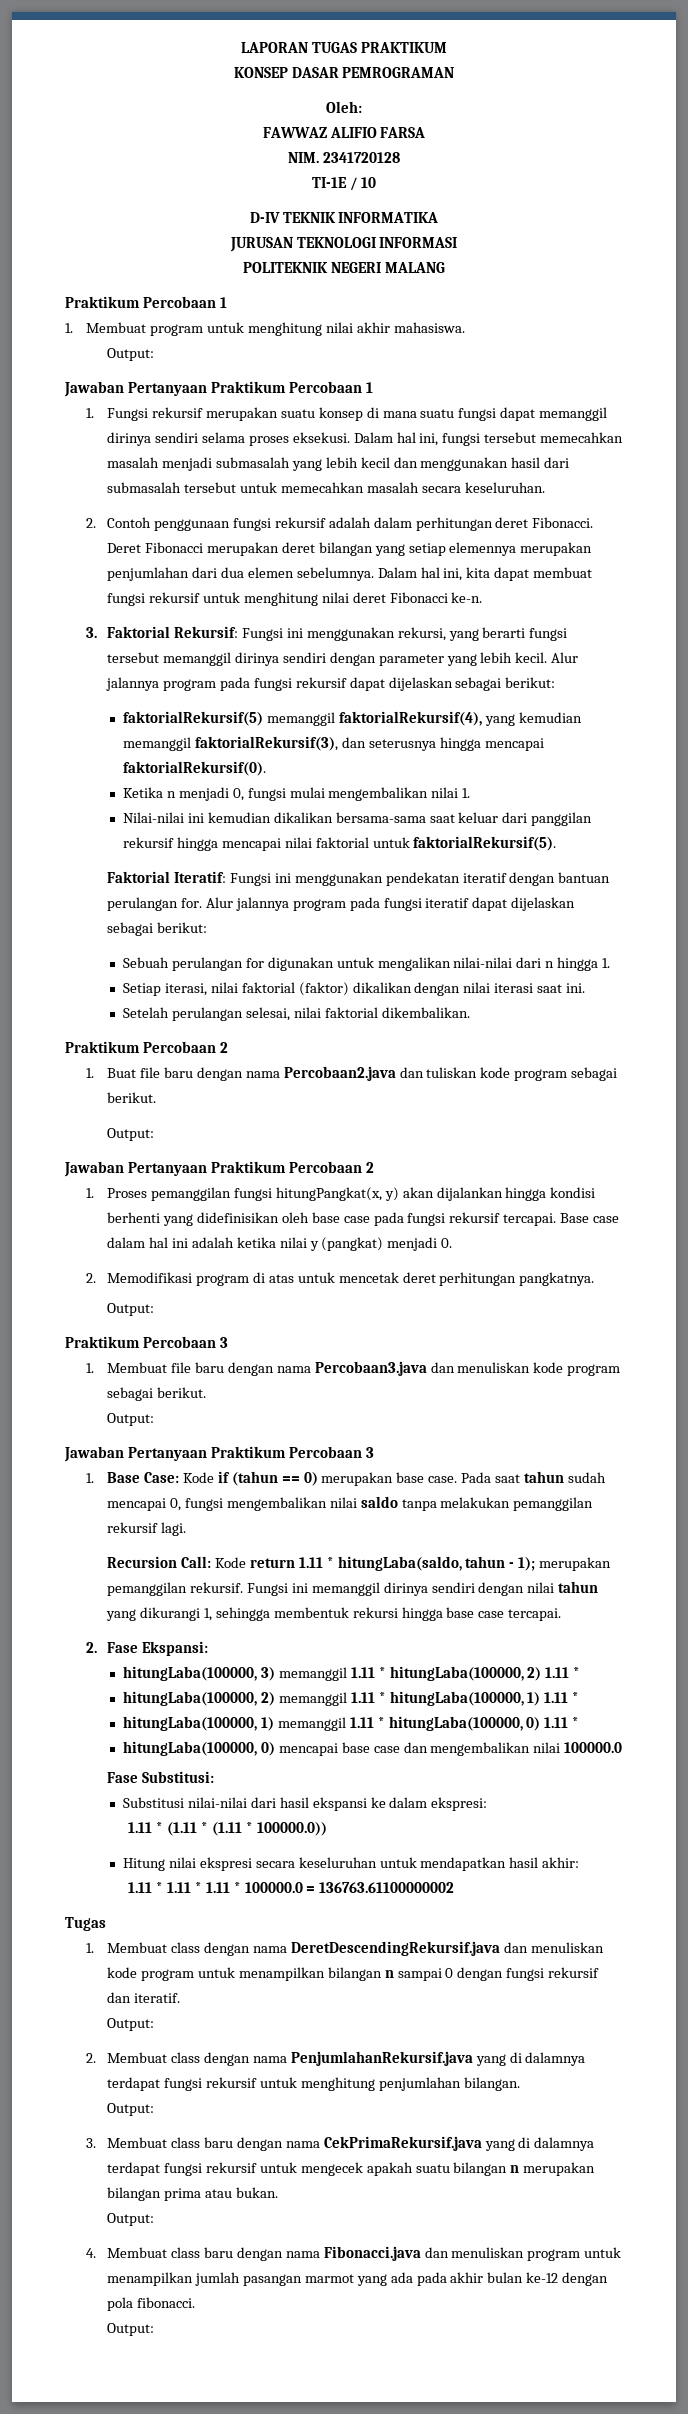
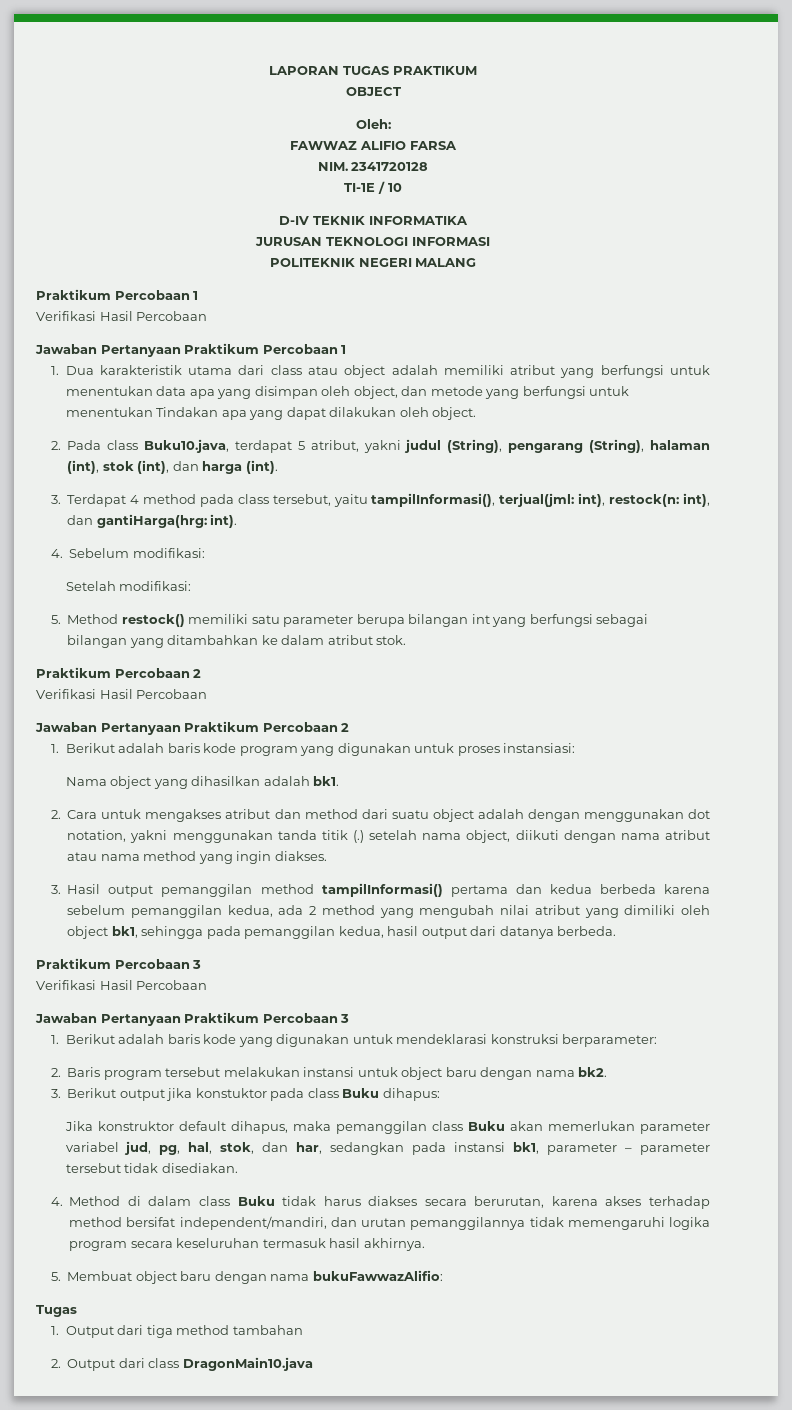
[233,67,455,78] KONSEP DASAR PEMROGRAMAN -> [345,87,401,96] OBJECT
[65,322,465,336] [107,348,155,361] 1. Membuat program untuk menghitung nilai akhir mahasiswa. // Output: -> [36,311,208,321] Verifikasi Hasil Percobaan
[107,407,608,421] [107,432,624,446] [107,457,570,471] [107,482,545,493] [86,517,594,531] [107,542,593,556] [107,567,593,581] [107,592,483,606] [86,626,568,641] [107,652,579,666] [106,677,556,691] [122,711,582,726] [122,736,544,751] [122,761,266,776] [122,787,471,801] [122,812,593,826] [122,836,557,851] [107,871,611,886] [107,897,576,911] [107,922,207,936] [122,957,611,971] [122,982,586,996] [122,1007,470,1021] [65,1041,228,1053] [86,1066,618,1081] [107,1092,157,1103] [107,1128,155,1141] Fungsi rekursif merupakan suatu konsep di mana suatu fungsi dapat memanggil dirinya sendiri selama proses eksekusi. Dalam hal ini, fungsi tersebut memecahkan masalah menjadi submasalah yang lebih kecil dan menggunakan hasil dari submasalah tersebut untuk memecahkan masalah secara keseluruhan. // 2. Contoh penggunaan fungsi rekursif adalah dalam perhitungan deret Fibonacci. Deret Fibonacci merupakan deret bilangan yang setiap elemennya merupakan penjumlahan dari dua elemen sebelumnya. Dalam hal ini, kita dapat membuat fungsi rekursif untuk menghitung nilai deret Fibonacci ke-n. // 3. Faktorial Rekursif: Fungsi ini menggunakan rekursi, yang berarti fungsi tersebut memanggil dirinya sendiri dengan parameter yang lebih kecil. Alur jalannya program pada fungsi rekursif dapat dijelaskan sebagai berikut: // faktorialRekursif(5) memanggil faktorialRekursif(4), yang kemudian memanggil faktorialRekursif(3), dan seterusnya hingga mencapai faktorialRekursif(0). // Ketika n menjadi 0, fungsi mulai mengembalikan nilai 1. // Nilai-nilai ini kemudian dikalikan bersama-sama saat keluar dari panggilan rekursif hingga mencapai nilai faktorial untuk faktorialRekursif(5). // Faktorial Iteratif: Fungsi ini menggunakan pendekatan iteratif dengan bantuan perulangan for. Alur jalannya program pada fungsi iteratif dapat dijelaskan sebagai berikut: // Sebuah perulangan for digunakan untuk mengalikan nilai-nilai dari n hingga 1. // Setiap iterasi, nilai faktorial (faktor) dikalikan dengan nilai iterasi saat ini. // Setelah perulangan selesai, nilai faktorial dikembalikan. // Praktikum Percobaan 2 // 1. Buat file baru dengan nama Percobaan2.java dan tuliskan kode program sebagai berikut. // Output: -> [65,365,710,378] [65,386,630,399] [65,407,477,420] [50,439,710,453] [67,460,278,474] [50,493,710,507] [67,514,238,528] [50,548,205,558] [65,581,192,591] [50,614,649,627] [67,635,407,648] [36,667,202,678] [36,689,208,699] Dua karakteristik utama dari class atau object adalah memiliki atribut yang berfungsi untuk menentukan data apa yang disimpan oleh object, dan metode yang berfungsi untuk menentukan Tindakan apa yang dapat dilakukan oleh object. // 2. Pada class Buku10.java, terdapat 5 atribut, yakni judul (String), pengarang (String), halaman (int), stok (int), dan harga (int). // 3. Terdapat 4 method pada class tersebut, yaitu tampilInformasi(), terjual(jml: int), restock(n: int), dan gantiHarga(hrg: int). // 4. Sebelum modifikasi: // Setelah modifikasi: // 5. Method restock() memiliki satu parameter berupa bilangan int yang berfungsi sebagai bilangan yang ditambahkan ke dalam atribut stok. // Praktikum Percobaan 2 // Verifikasi Hasil Percobaan
[107,1187,596,1201] [107,1212,620,1226] [107,1237,453,1251] [86,1272,595,1286] [107,1303,155,1316] [65,1336,228,1348] [86,1361,621,1376] [107,1387,206,1401] [107,1413,155,1426] Proses pemanggilan fungsi hitungPangkat(x, y) akan dijalankan hingga kondisi berhenti yang didefinisikan oleh base case pada fungsi rekursif tercapai. Base case dalam hal ini adalah ketika nilai y (pangkat) menjadi 0. // 2. Memodifikasi program di atas untuk mencetak deret perhitungan pangkatnya. // Output: // Praktikum Percobaan 3 // 1. Membuat file baru dengan nama Percobaan3.java dan menuliskan kode program sebagai berikut. // Output: -> [65,743,576,756] [65,776,340,789] [50,809,710,822] [67,830,710,843] [67,851,327,864] [50,883,710,897] [67,905,711,918] [67,926,617,939] [36,958,202,969] [36,980,208,990] Berikut adalah baris kode program yang digunakan untuk proses instansiasi: // Nama object yang dihasilkan adalah bk1. // 2. Cara untuk mengakses atribut dan method dari suatu object adalah dengan menggunakan dot notation, yakni menggunakan tanda titik (.) setelah nama object, diikuti dengan nama atribut atau nama method yang ingin diakses. // 3. Hasil output pemanggilan method tampilInformasi() pertama dan kedua berbeda karena sebelum pemanggilan kedua, ada 2 method yang mengubah nilai atribut yang dimiliki oleh object bk1, sehingga pada pemanggilan kedua, hasil output dari datanya berbeda. // Praktikum Percobaan 3 // Verifikasi Hasil Percobaan
[107,1471,606,1486] [107,1496,594,1511] [107,1522,186,1536] [107,1556,612,1571] [107,1581,599,1596] [106,1607,562,1621] [86,1641,208,1656] [122,1666,581,1681] [122,1691,580,1706] [122,1716,580,1731] [122,1741,623,1756] [107,1771,214,1783] [122,1797,488,1811] [128,1822,327,1836] [122,1857,580,1871] [128,1882,455,1893] [65,1917,106,1931] [86,1941,604,1956] [107,1967,600,1981] [107,1992,180,2003] [107,2018,155,2031] [86,2051,586,2066] [107,2077,520,2091] [107,2103,155,2116] [86,2136,595,2151] [107,2162,596,2176] [107,2187,278,2201] [107,2213,155,2226] [86,2246,622,2261] [107,2272,609,2286] [107,2297,195,2311] [107,2323,155,2336] Base Case: Kode if (tahun == 0) merupakan base case. Pada saat tahun sudah mencapai 0, fungsi mengembalikan nilai saldo tanpa melakukan pemanggilan rekursif lagi. // Recursion Call: Kode return 1.11 * hitungLaba(saldo, tahun - 1); merupakan pemanggilan rekursif. Fungsi ini memanggil dirinya sendiri dengan nilai tahun yang dikurangi 1, sehingga membentuk rekursi hingga base case tercapai. // 2. Fase Ekspansi: // hitungLaba(100000, 3) memanggil 1.11 * hitungLaba(100000, 2) 1.11 * // hitungLaba(100000, 2) memanggil 1.11 * hitungLaba(100000, 1) 1.11 * // hitungLaba(100000, 1) memanggil 1.11 * hitungLaba(100000, 0) 1.11 * // hitungLaba(100000, 0) mencapai base case dan mengembalikan nilai 100000.0 // Fase Substitusi: // Substitusi nilai-nilai dari hasil ekspansi ke dalam ekspresi: // 1.11 * (1.11 * (1.11 * 100000.0)) // Hitung nilai ekspresi secara keseluruhan untuk mendapatkan hasil akhir: // 1.11 * 1.11 * 1.11 * 100000.0 = 136763.61100000002 // Tugas // 1. Membuat class dengan nama DeretDescendingRekursif.java dan menuliskan kode program untuk menampilkan bilangan n sampai 0 dengan fungsi rekursif dan iteratif. // Output: // 2. Membuat class dengan nama PenjumlahanRekursif.java yang di dalamnya terdapat fungsi rekursif untuk menghitung penjumlahan bilangan. // Output: // 3. Membuat class baru dengan nama CekPrimaRekursif.java yang di dalamnya terdapat fungsi rekursif untuk mengecek apakah suatu bilangan n merupakan bilangan prima atau bukan. // Output: // 4. Membuat class baru dengan nama Fibonacci.java dan menuliskan program untuk menampilkan jumlah pasangan marmot yang ada pada akhir bulan ke-12 dengan pola fibonacci. // Output: -> [65,1034,658,1047] [50,1067,608,1080] [50,1088,440,1101] [64,1121,710,1134] [65,1141,710,1155] [65,1163,238,1173] [50,1196,710,1209] [69,1216,710,1230] [69,1238,425,1251] [50,1270,443,1284] [36,1305,77,1317] [50,1325,303,1338] [50,1357,313,1371] Berikut adalah baris kode yang digunakan untuk mendeklarasi konstruksi berparameter: // 2. Baris program tersebut melakukan instansi untuk object baru dengan nama bk2. // 3. Berikut output jika konstuktor pada class Buku dihapus: // Jika konstruktor default dihapus, maka pemanggilan class Buku akan memerlukan parameter variabel jud, pg, hal, stok, dan har, sedangkan pada instansi bk1, parameter – parameter tersebut tidak disediakan. // 4. Method di dalam class Buku tidak harus diakses secara berurutan, karena akses terhadap method bersifat independent/mandiri, dan urutan pemanggilannya tidak memengaruhi logika program secara keseluruhan termasuk hasil akhirnya. // 5. Membuat object baru dengan nama bukuFawwazAlifio: // Tugas // 1. Output dari tiga method tambahan // 2. Output dari class DragonMain10.java

